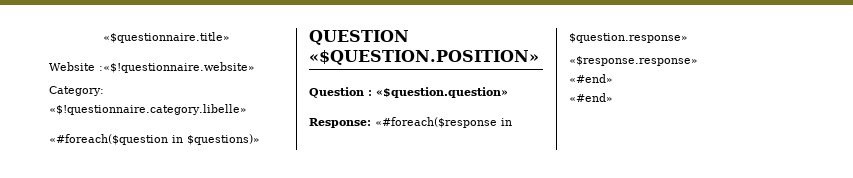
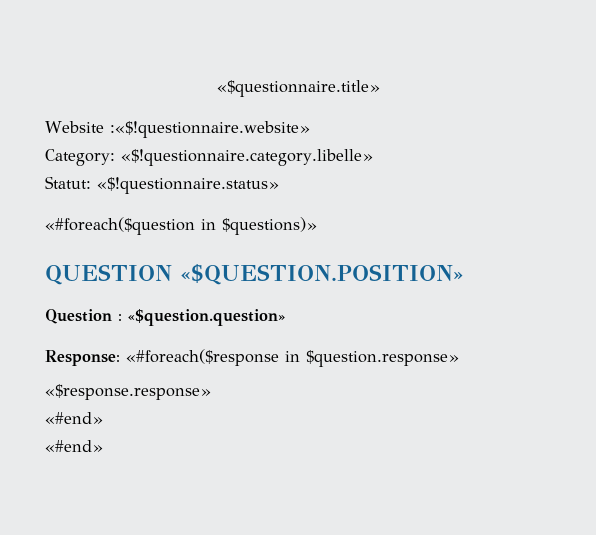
(247, 109) none -> [45,176,279,194] // Statut: «$!questionnaire.status»

